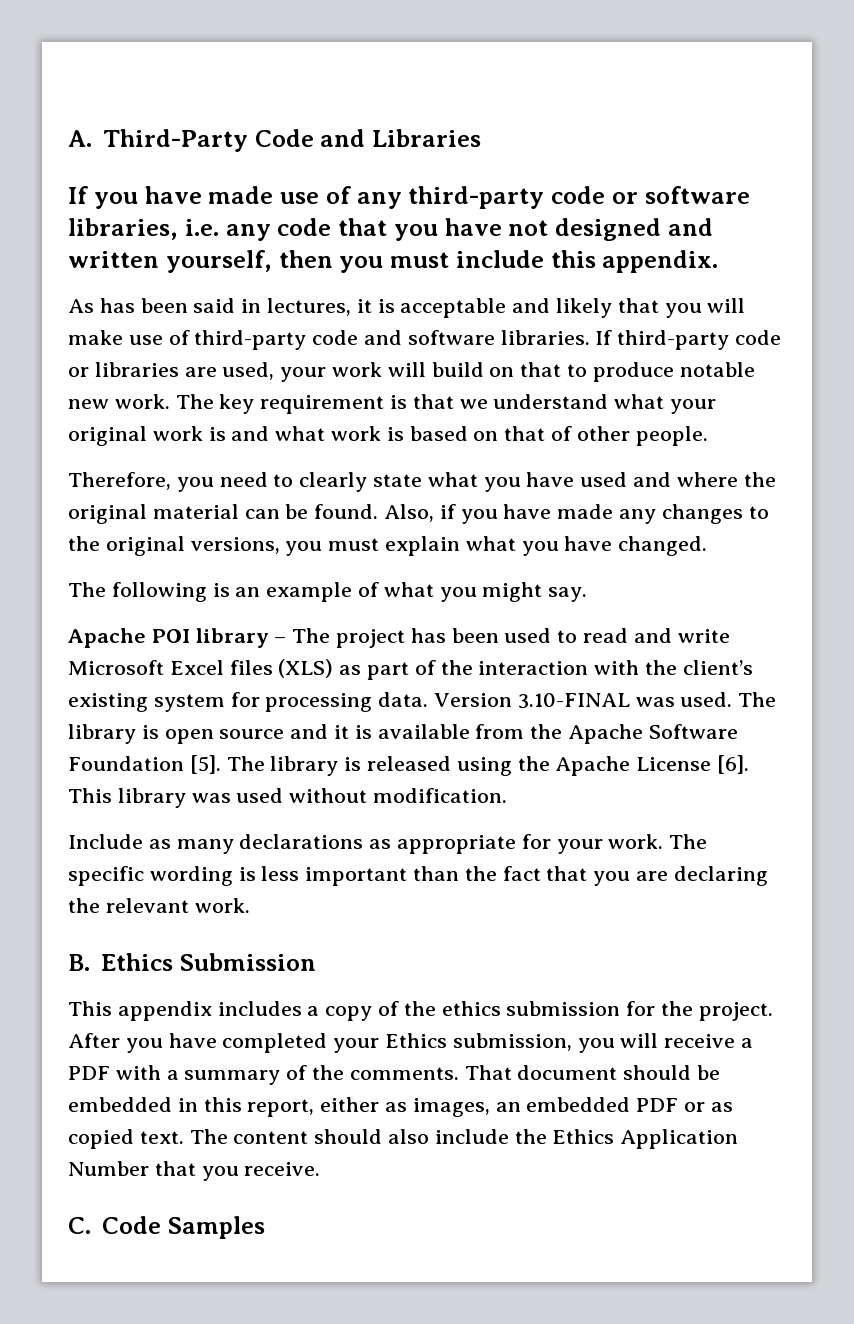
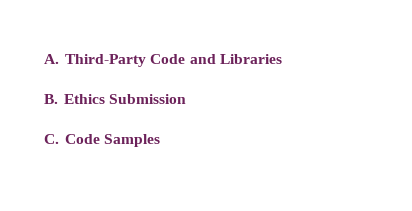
[68,186,750,209] [68,218,713,241] [68,250,719,273] [68,298,746,318] [68,330,782,350] [68,362,755,382] [68,394,717,414] [68,426,708,446] [68,472,776,492] [68,504,769,524] [68,536,708,556] [68,582,588,602] [68,628,730,648] [68,659,753,680] [68,692,777,712] [68,724,738,744] [68,755,750,776] [68,788,508,808] [68,834,708,854] [68,866,768,886] [68,898,250,913] [68,953,316,971] [68,1001,773,1021] [68,1033,754,1053] [68,1065,721,1085] [68,1097,733,1117] [68,1129,739,1149] [68,1161,321,1181] If you have made use of any third-party code or software libraries, i.e. any code that you have not designed and written yourself, then you must include this appendix. // As has been said in lectures, it is acceptable and likely that you will make use of third-party code and software libraries. If third-party code or libraries are used, your work will build on that to produce notable new work. The key requirement is that we understand what your original work is and what work is based on that of other people. // Therefore, you need to clearly state what you have used and where the original material can be found. Also, if you have made any changes to the original versions, you must explain what you have changed. // The following is an example of what you might say. // Apache POI library – The project has been used to read and write Microsoft Excel files (XLS) as part of the interaction with the client’s existing system for processing data. Version 3.10-FINAL was used. The library is open source and it is available from the Apache Software Foundation [5]. The library is released using the Apache License [6]. This library was used without modification. // Include as many declarations as appropriate for your work. The specific wording is less important than the fact that you are declaring the relevant work. // B. Ethics Submission // This appendix includes a copy of the ethics submission for the project. After you have completed your Ethics submission, you will receive a PDF with a summary of the comments. That document should be embedded in this report, either as images, an embedded PDF or as copied text. The content should also include the Ethics Application Number that you receive. -> [44,94,187,104] B. Ethics Submission

